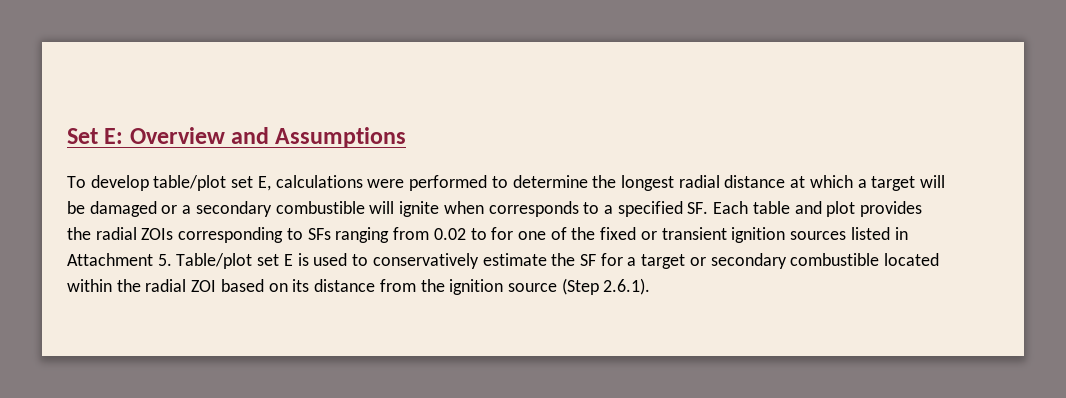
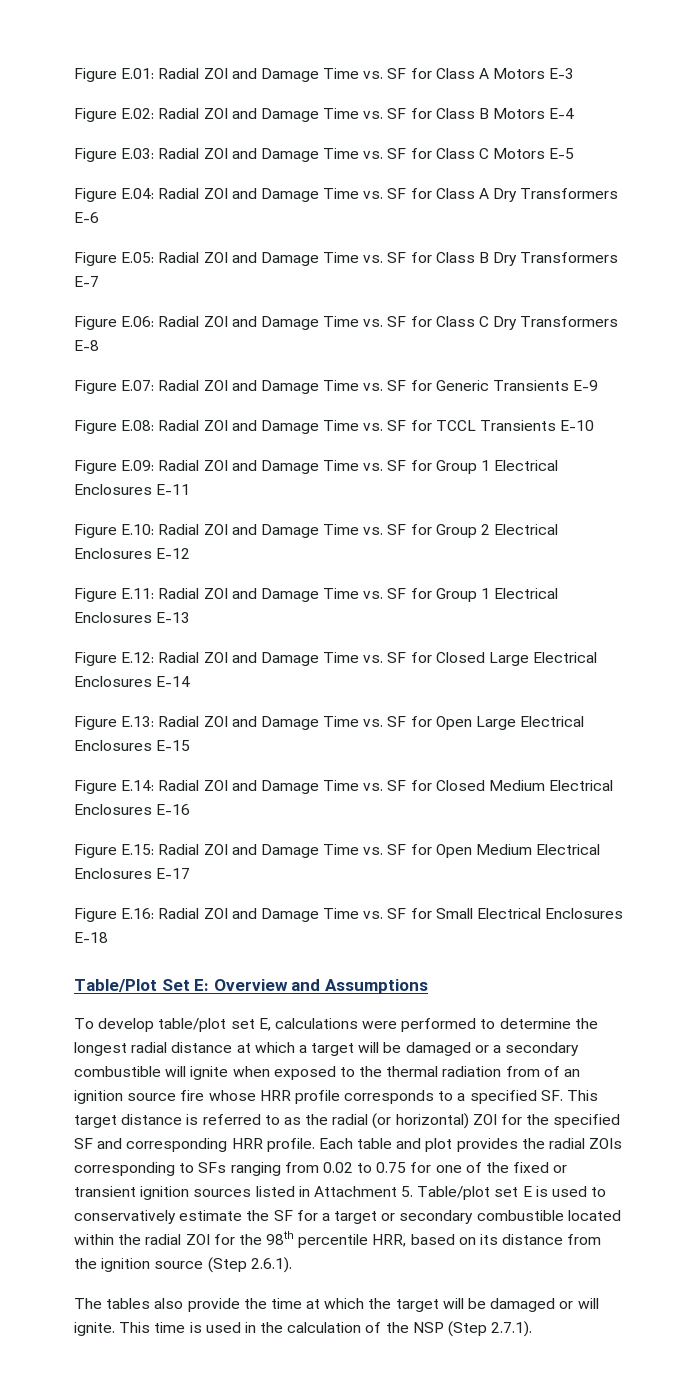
(67, 136) none -> [74,68,575,82] [74,108,575,122] [74,148,575,162] [74,188,619,202] [74,212,99,223] [74,252,619,266] [74,276,99,287] [74,316,619,330] [74,340,99,351] [74,380,599,394] [74,420,595,434] [74,460,559,474] [74,484,191,495] [74,524,559,538] [74,548,191,559] [74,588,559,602] [74,612,191,623] [74,652,598,666] [74,676,191,687] [74,716,585,730] [74,740,191,751] [74,780,614,794] [74,804,191,815] [74,844,601,858] [74,868,191,879] [74,908,624,922] [74,932,108,943] [74,979,157,992] Figure E.01: Radial ZOI and Damage Time vs. SF for Class A Motors E-3 // Figure E.02: Radial ZOI and Damage Time vs. SF for Class B Motors E-4 // Figure E.03: Radial ZOI and Damage Time vs. SF for Class C Motors E-5 // Figure E.04: Radial ZOI and Damage Time vs. SF for Class A Dry Transformers E-6 // Figure E.05: Radial ZOI and Damage Time vs. SF for Class B Dry Transformers E-7 // Figure E.06: Radial ZOI and Damage Time vs. SF for Class C Dry Transformers E-8 // Figure E.07: Radial ZOI and Damage Time vs. SF for Generic Transients E-9 // Figure E.08: Radial ZOI and Damage Time vs. SF for TCCL Transients E-10 // Figure E.09: Radial ZOI and Damage Time vs. SF for Group 1 Electrical Enclosures E-11 // Figure E.10: Radial ZOI and Damage Time vs. SF for Group 2 Electrical Enclosures E-12 // Figure E.11: Radial ZOI and Damage Time vs. SF for Group 1 Electrical Enclosures E-13 // Figure E.12: Radial ZOI and Damage Time vs. SF for Closed Large Electrical Enclosures E-14 // Figure E.13: Radial ZOI and Damage Time vs. SF for Open Large Electrical Enclosures E-15 // Figure E.14: Radial ZOI and Damage Time vs. SF for Closed Medium Electrical Enclosures E-16 // Figure E.15: Radial ZOI and Damage Time vs. SF for Open Medium Electrical Enclosures E-17 // Figure E.16: Radial ZOI and Damage Time vs. SF for Small Electrical Enclosures E-18 // Table/Plot
(484, 207) none -> [273,1066,581,1080] [74,1090,340,1104] exposed to the thermal radiation from of an ignition source fire whose HRR profile
(709, 208) none -> [567,1090,599,1101] [74,1113,621,1129] [74,1138,315,1152] This target distance is referred to as the radial (or horizontal) ZOI for the specified SF and corresponding HRR profile.
(487, 234) none -> [376,1162,407,1173] 0.75
(217, 286) none -> [213,1231,407,1248] for the 98th percentile HRR,
(651, 286) none -> [74,1298,599,1312] [74,1321,533,1337] // The tables also provide the time at which the target will be damaged or will ignite. This time is used in the calculation of the NSP (Step 2.7.1).

